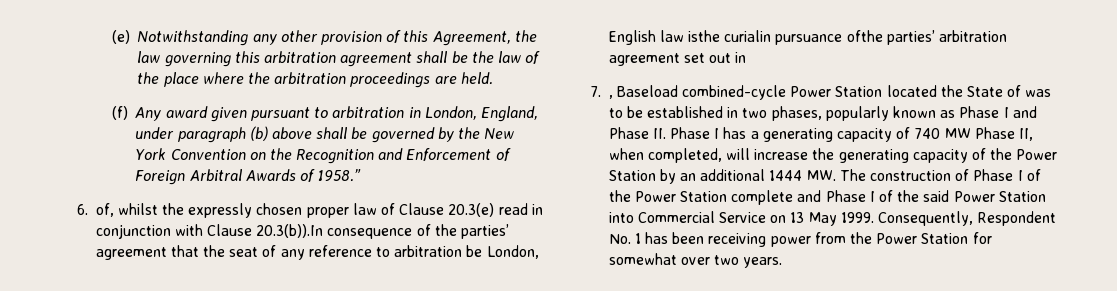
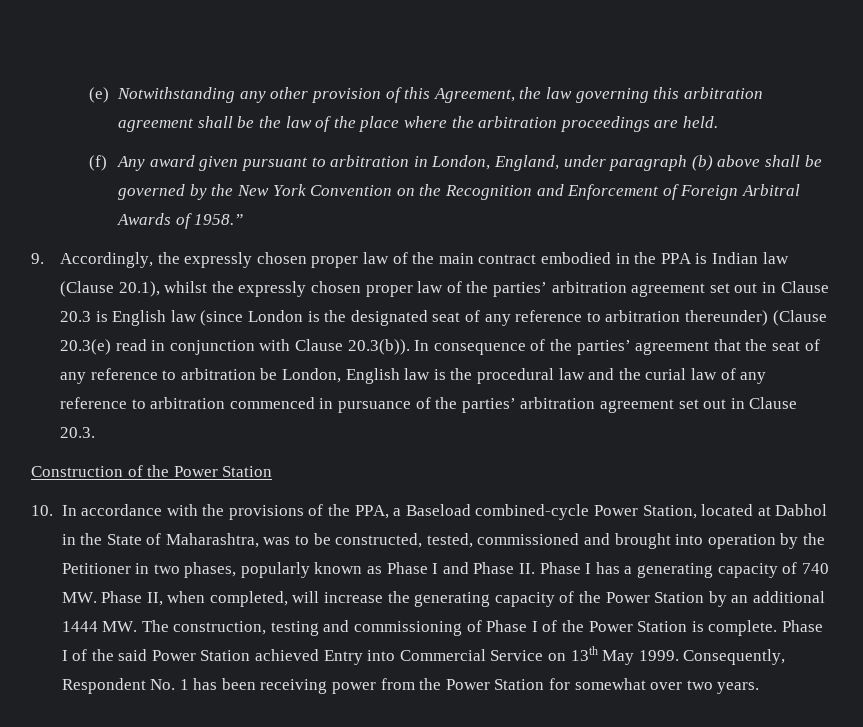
[77,203,114,217] 6. of, -> [31,252,789,268] [60,281,160,297] 9. Accordingly, the expressly chosen proper law of the main contract embodied in the PPA is Indian law (Clause 20.1),
[399,203,445,215] Clause -> [466,281,829,297] [60,310,827,326] the parties’ arbitration agreement set out in Clause 20.3 is English law (since London is the designated seat of any reference to arbitration thereunder) (Clause
[256,224,324,238] 20.3(b)).In -> [347,339,430,355] 20.3(b)). In
[688,30,1008,45] [608,52,747,66] [590,85,937,100] isthe curialin pursuance ofthe parties’ arbitration agreement set out in // 7. , Baseload combined-cycle Power Station located -> [433,368,767,384] [60,397,798,413] [60,427,96,438] [31,465,273,477] [31,504,828,520] [61,534,76,545] is the procedural law and the curial law of any reference to arbitration commenced in pursuance of the parties’ arbitration agreement set out in Clause 20.3. // Construction of the Power Station // 10. In accordance with the provisions of the PPA, a Baseload combined-cycle Power Station, located at Dabhol in
(1022, 91) none -> [165,533,259,548] Maharashtra,
[647,106,724,118] established -> [335,533,825,549] [61,563,131,574] constructed, tested, commissioned and brought into operation by the Petitioner
[944,128,971,139] MW -> [61,592,97,603] MW.
[870,170,952,181] construction -> [173,620,463,636] construction, testing and commissioning
[731,190,822,205] complete and -> [691,620,778,636] is complete.
(1046, 196) none -> [255,649,363,665] achieved Entry
[790,212,805,223] 13 -> [570,646,598,661] 13th

